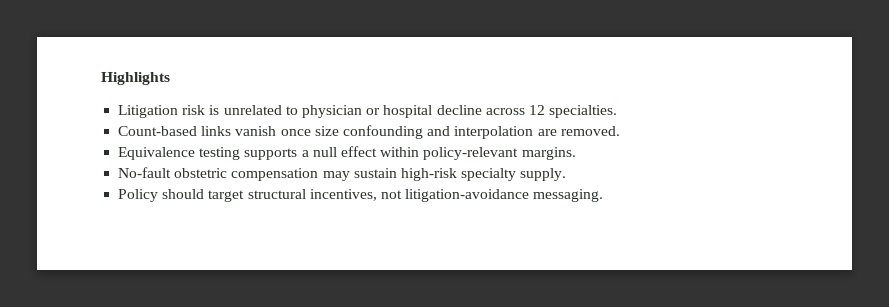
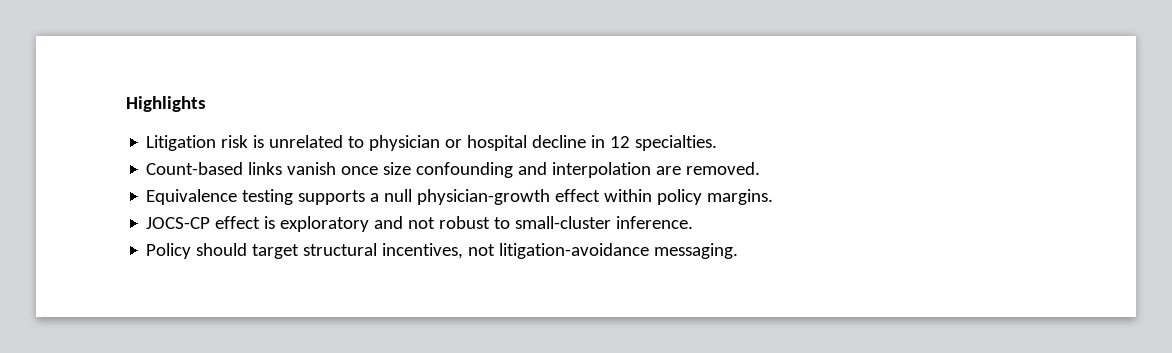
[485,108,525,115] across -> [591,135,606,148] in
(337, 152) none -> [417,189,551,205] physician-growth
[423,147,519,160] policy-relevant -> [657,189,703,205] policy
[118,167,567,181] No-fault obstetric compensation may sustain high-risk specialty supply. -> [146,216,694,232] JOCS-CP effect is exploratory and not robust to small-cluster inference.

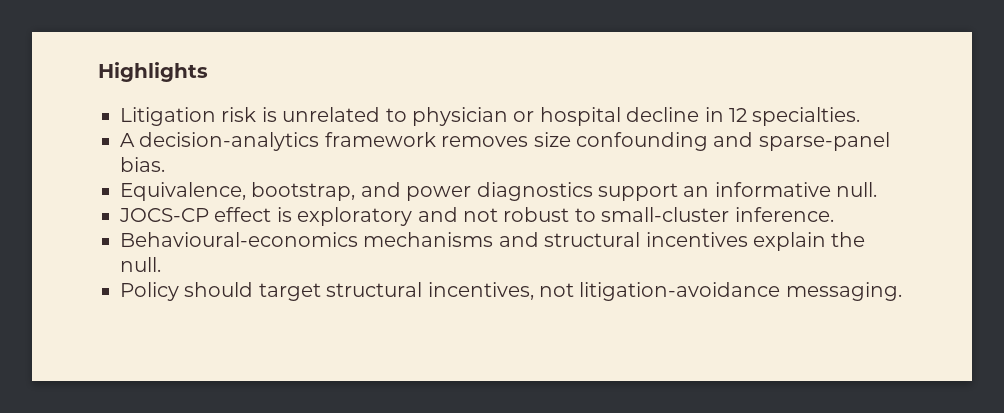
[146,162,761,178] [146,189,774,205] Count-based links vanish once size confounding and interpolation are removed. // Equivalence testing supports a null physician-growth effect within policy margins. -> [120,132,890,151] [120,157,165,172] [120,182,878,201] A decision-analytics framework removes size confounding and sparse-panel bias. // Equivalence, bootstrap, and power diagnostics support an informative null.
(694, 222) none -> [120,232,866,251] [120,257,161,272] // Behavioural-economics mechanisms and structural incentives explain the null.

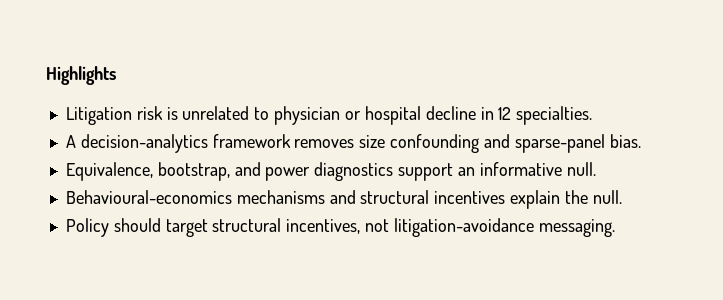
[119,207,834,226] // JOCS-CP effect is exploratory and not robust to small-cluster inference. -> (596, 169) none

